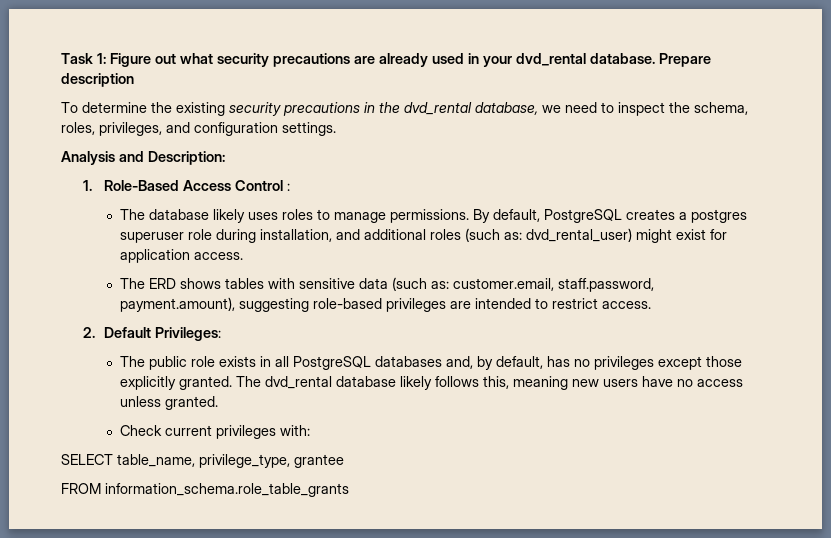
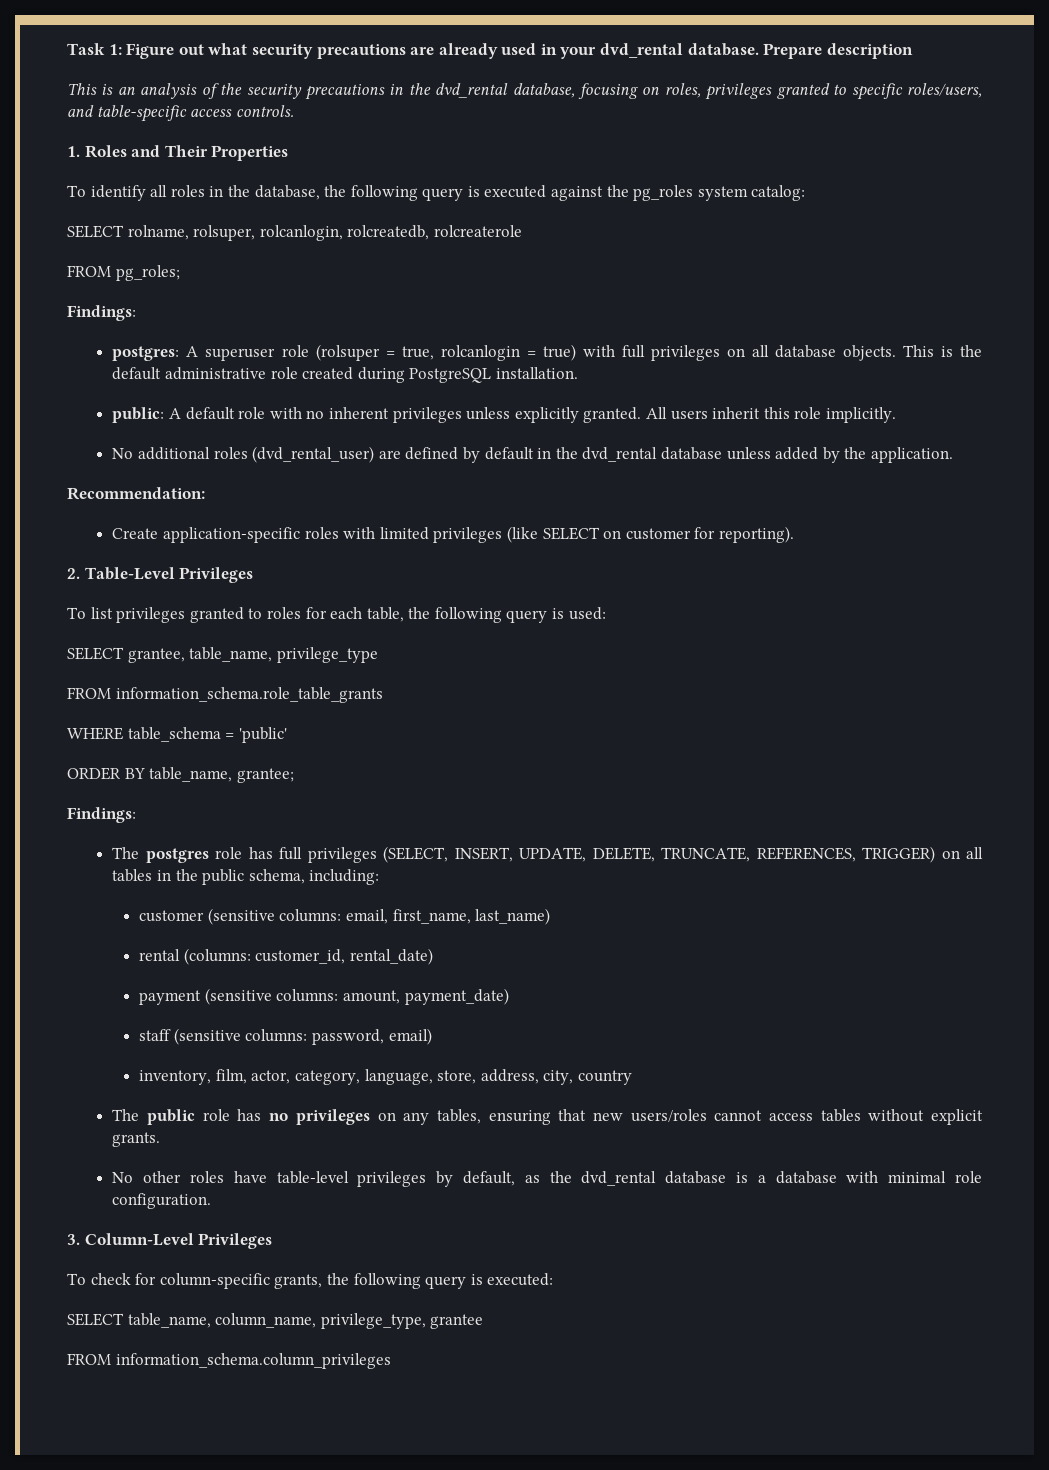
[61,102,225,116] To determine the existing -> [67,83,243,99] This is an analysis of the
[542,102,748,116] [61,122,336,136] [61,151,225,165] [82,180,291,191] [120,209,748,223] [120,228,728,243] [120,249,244,263] [120,277,655,292] [120,297,652,312] [82,327,222,341] [120,356,743,370] [120,376,744,390] [120,396,219,410] [120,425,311,439] we need to inspect the schema, roles, privileges, and configuration settings. // Analysis and Description: // 1. Role-Based Access Control : // The database likely uses roles to manage permissions. By default, PostgreSQL creates a postgres superuser role during installation, and additional roles (such as: dvd_rental_user) might exist for application access. // The ERD shows tables with sensitive data (such as: customer.email, staff.password, payment.amount), suggesting role-based privileges are intended to restrict access. // 2. Default Privileges: // The public role exists in all PostgreSQL databases and, by default, has no privileges except those explicitly granted. The dvd_rental database likely follows this, meaning new users have no access unless granted. // Check current privileges with: -> [578,83,983,100] [67,105,294,122] [67,145,289,161] [67,185,806,201] [67,225,522,241] [67,265,180,281] [67,305,136,321] [112,344,982,361] [112,367,578,383] [112,407,896,423] [112,446,953,463] [67,487,205,500] [112,526,794,543] [67,567,254,583] [67,607,606,623] [67,647,378,663] [67,687,383,703] [67,727,287,743] [67,767,294,783] [67,807,136,823] [112,846,983,863] [112,869,380,885] [139,908,551,925] [139,948,433,965] [139,988,509,1005] [139,1028,432,1045] [139,1069,632,1085] [112,1109,984,1125] [112,1132,161,1147] [112,1171,983,1187] [112,1193,212,1209] [67,1233,273,1249] [67,1273,554,1289] focusing on roles, privileges granted to specific roles/users, and table-specific access controls. // 1. Roles and Their Properties // To identify all roles in the database, the following query is executed against the pg_roles system catalog: // SELECT rolname, rolsuper, rolcanlogin, rolcreatedb, rolcreaterole // FROM pg_roles; // Findings: // postgres: A superuser role (rolsuper = true, rolcanlogin = true) with full privileges on all database objects. This is the default administrative role created during PostgreSQL installation. // public: A default role with no inherent privileges unless explicitly granted. All users inherit this role implicitly. // No additional roles (dvd_rental_user) are defined by default in the dvd_rental database unless added by the application. // Recommendation: // Create application-specific roles with limited privileges (like SELECT on customer for reporting). // 2. Table-Level Privileges // To list privileges granted to roles for each table, the following query is used: // SELECT grantee, table_name, privilege_type // FROM information_schema.role_table_grants // WHERE table_schema = 'public' // ORDER BY table_name, grantee; // Findings: // The postgres role has full privileges (SELECT, INSERT, UPDATE, DELETE, TRUNCATE, REFERENCES, TRIGGER) on all tables in the public schema, including: // customer (sensitive columns: email, first_name, last_name) // rental (columns: customer_id, rental_date) // payment (sensitive columns: amount, payment_date) // staff (sensitive columns: password, email) // inventory, film, actor, category, language, store, address, city, country // The public role has no privileges on any tables, ensuring that new users/roles cannot access tables without explicit grants. // No other roles have table-level privileges by default, as the dvd_rental database is a database with minimal role configuration. // 3. Column-Level Privileges // To check for column-specific grants, the following query is executed:
(195, 460) none -> [215,1313,317,1328] column_name,
[105,483,349,497] information_schema.role_table_grants -> [115,1353,391,1369] information_schema.column_privileges

